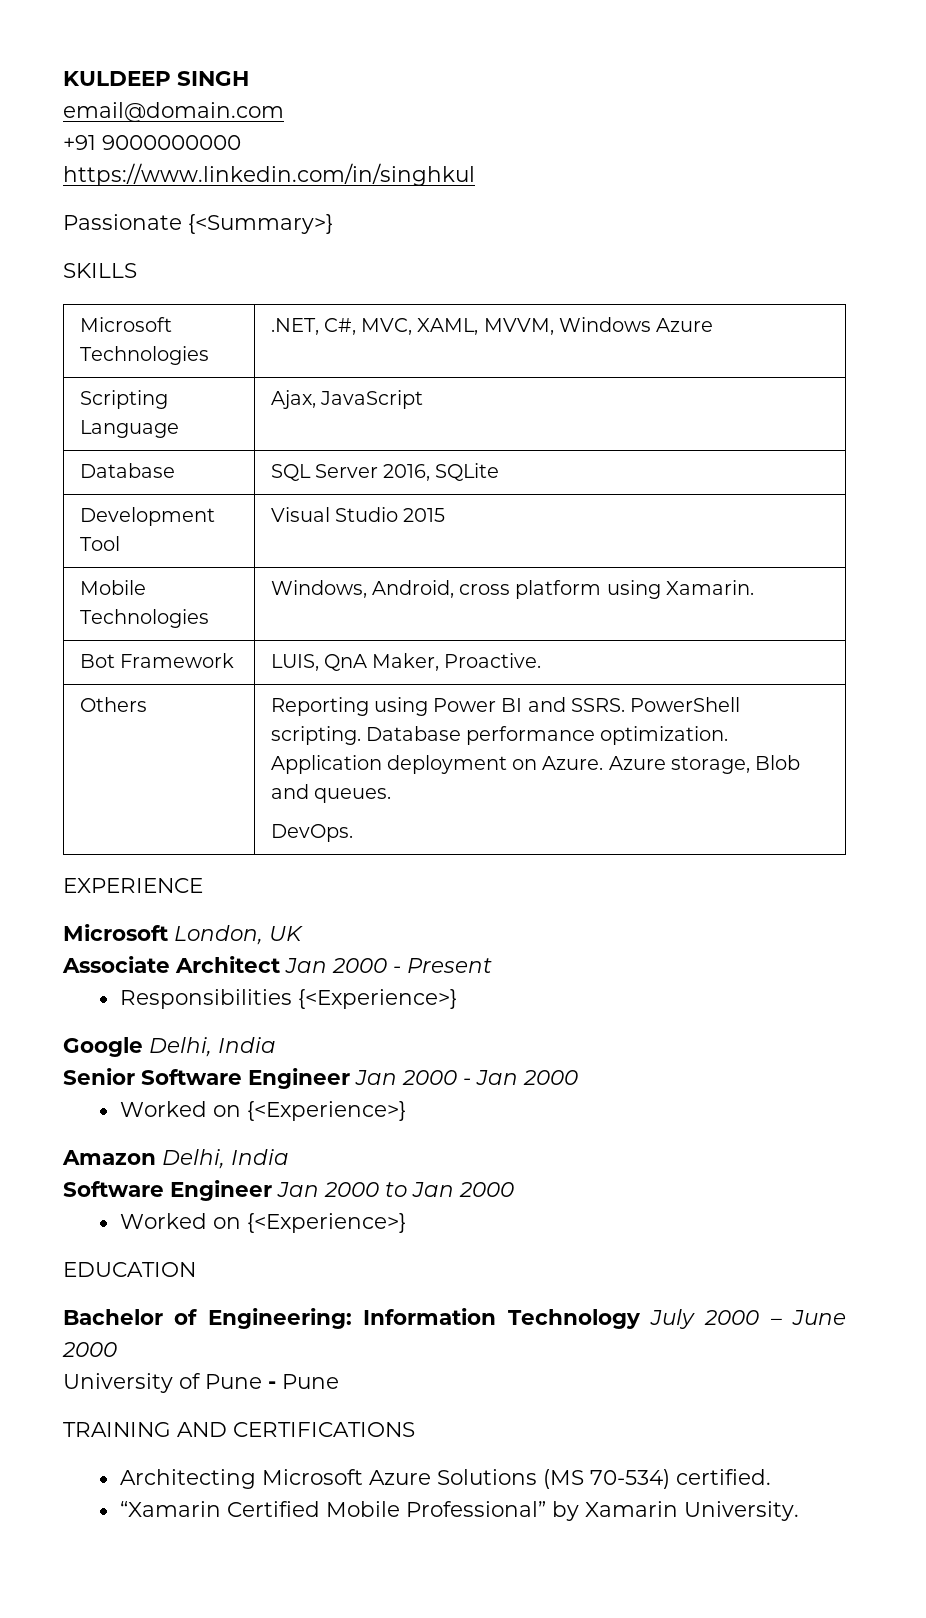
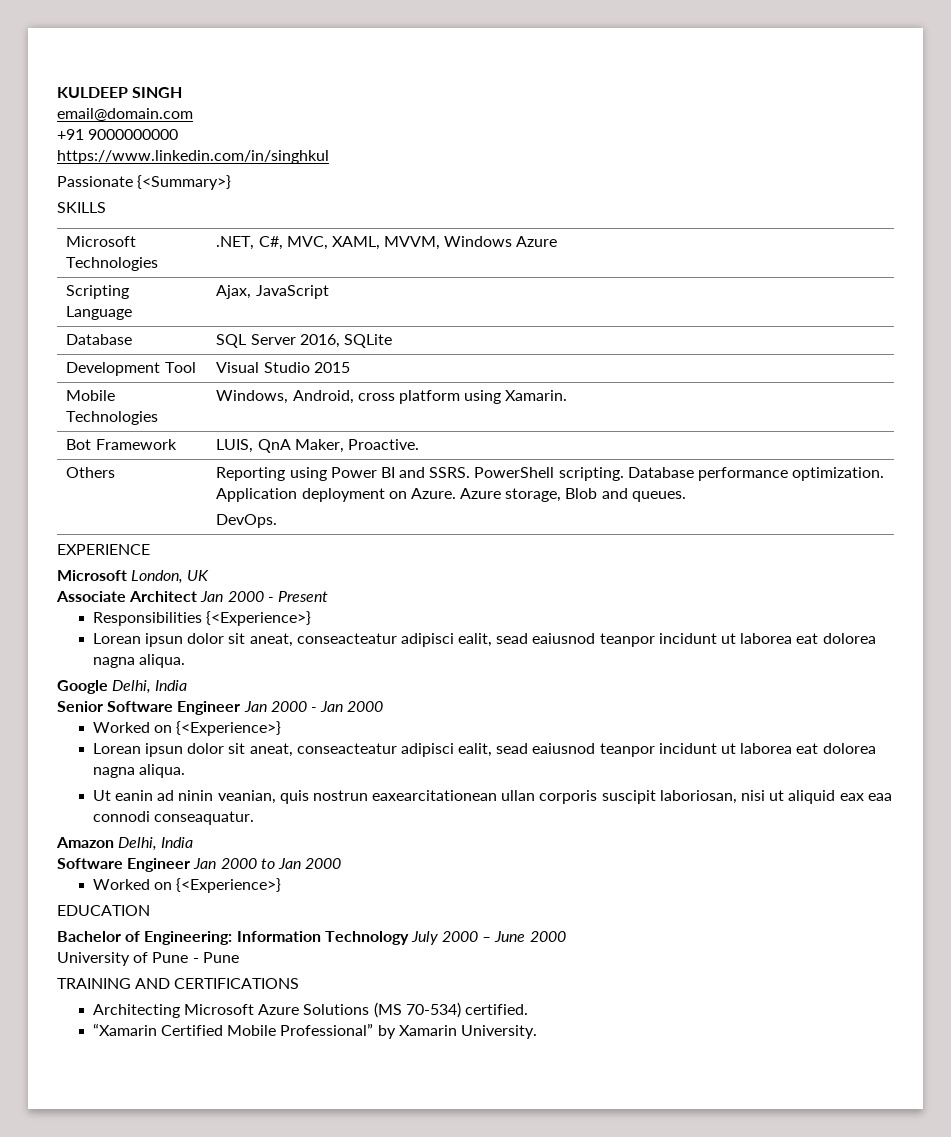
(457, 999) none -> [92,633,876,647] [92,654,185,668] // Lorean ipsun dolor sit aneat, conseacteatur adipisci ealit, sead eaiusnod teanpor incidunt ut laborea eat dolorea nagna aliqua.
(406, 1111) none -> [92,743,876,757] [92,764,185,778] [92,790,892,804] [92,811,254,825] // Lorean ipsun dolor sit aneat, conseacteatur adipisci ealit, sead eaiusnod teanpor incidunt ut laborea eat dolorea nagna aliqua. // Ut eanin ad ninin veanian, quis nostrun eaxearcitationean ullan corporis suscipit laboriosan, nisi ut aliquid eax eaa connodi conseaquatur.

